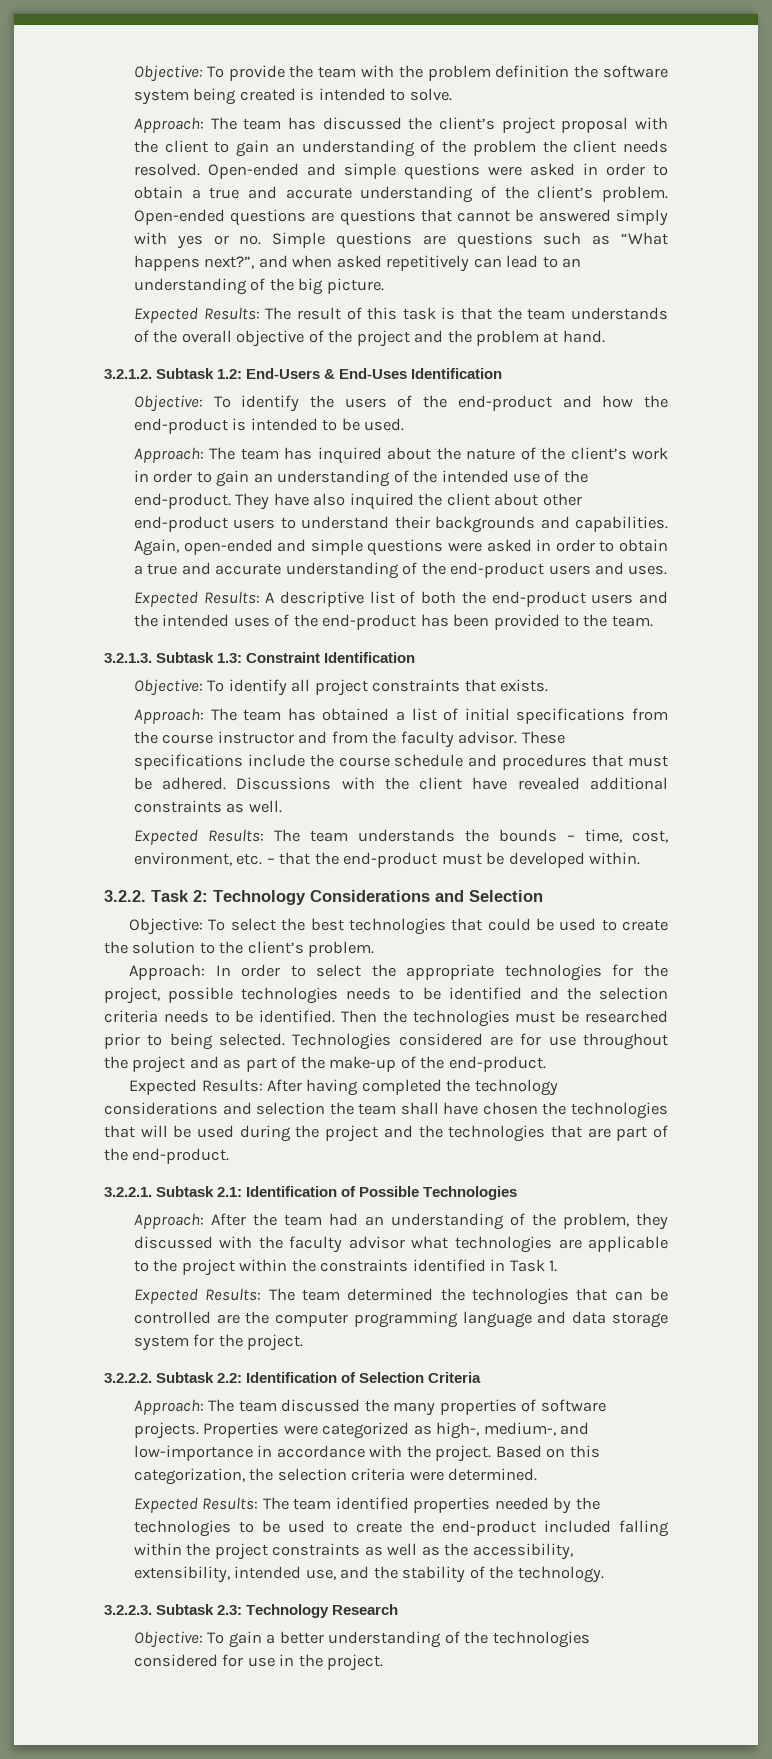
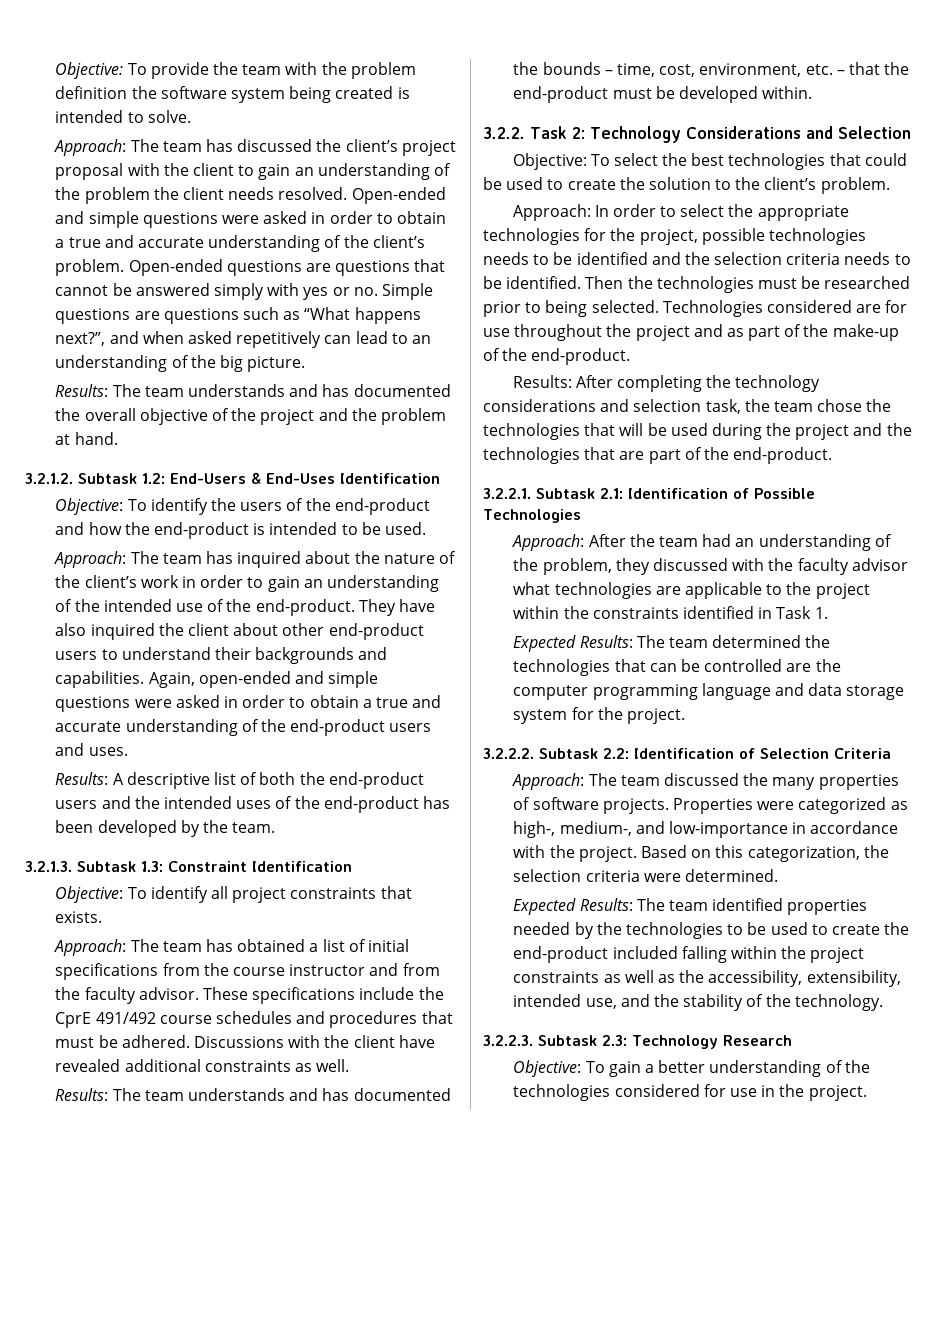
[133,307,668,323] [133,330,149,343] Expected Results: The result of this task is that the team understands of -> [55,384,451,397] Results: The team understands and has documented
[133,591,198,607] Expected -> (128, 751) none
[493,614,580,630] provided to -> [97,820,200,837] developed by
[338,754,464,767] course schedule -> [55,1011,292,1028] CprE 491/492 course schedules
[133,829,455,845] Expected Results: The team understands -> [55,1088,451,1101] Results: The team understands and has documented
[129,1079,198,1095] Expected -> (631, 356) none
[306,1079,442,1096] having completed -> [616,375,702,392] completing
[329,1102,538,1115] the team shall have chosen -> [705,399,863,414] task, the team chose

